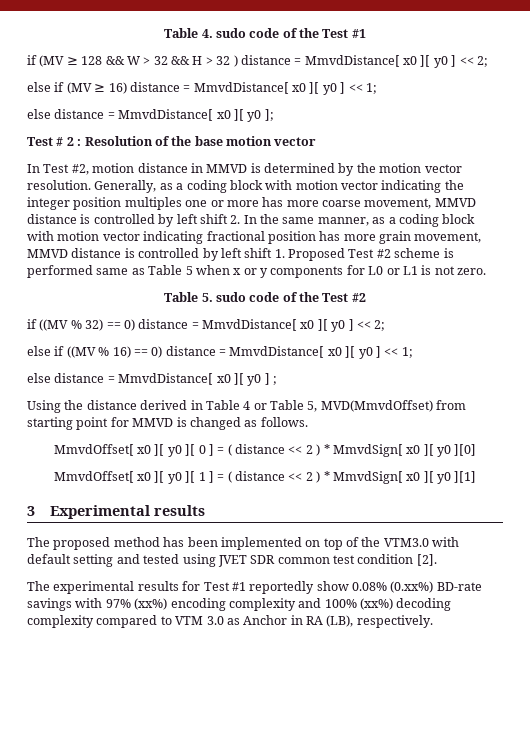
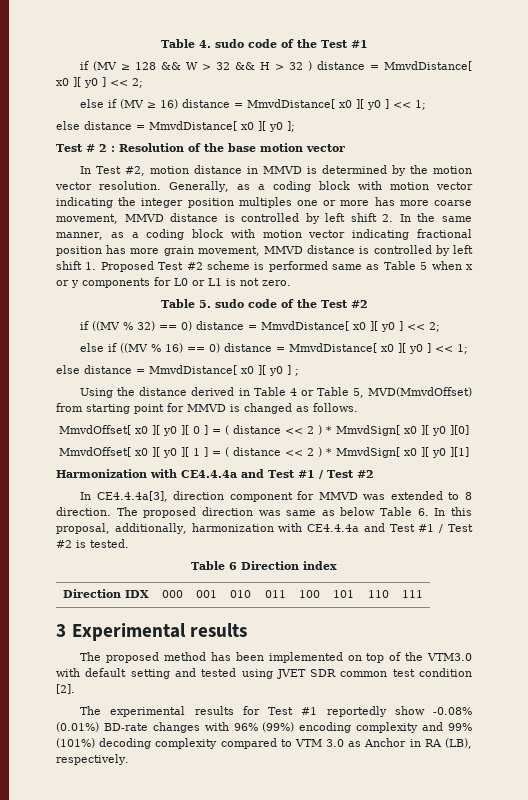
(477, 477) none -> [56,469,374,479] [80,491,473,502] [56,507,472,518] [56,523,474,534] [56,539,129,548] [191,561,337,570] [63,589,149,598] [162,590,183,598] [196,590,217,598] [230,590,251,598] [264,590,286,598] [299,590,320,598] [333,590,354,598] [367,590,389,598] [402,590,423,598] // Harmonization with CE4.4.4a and Test #1 / Test #2 // In CE4.4.4a[3], direction component for MMVD was extended to 8 direction. The proposed direction was same as below Table 6. In this proposal, additionally, harmonization with CE4.4.4a and Test #1 / Test #2 is tested. // Table 6 Direction index // Direction IDX | 000 | 001 | 010 | 011 | 100 | 101 | 110 | 111
[352,581,482,593] [27,598,168,611] 0.08% (0.xx%) BD-rate savings with 97% (xx%) -> [433,707,473,715] [56,722,295,733] -0.08% (0.01%) BD-rate changes with 96% (99%)
[324,598,393,610] 100% (xx%) -> [448,723,473,731] [56,738,95,748] 99% (101%)

